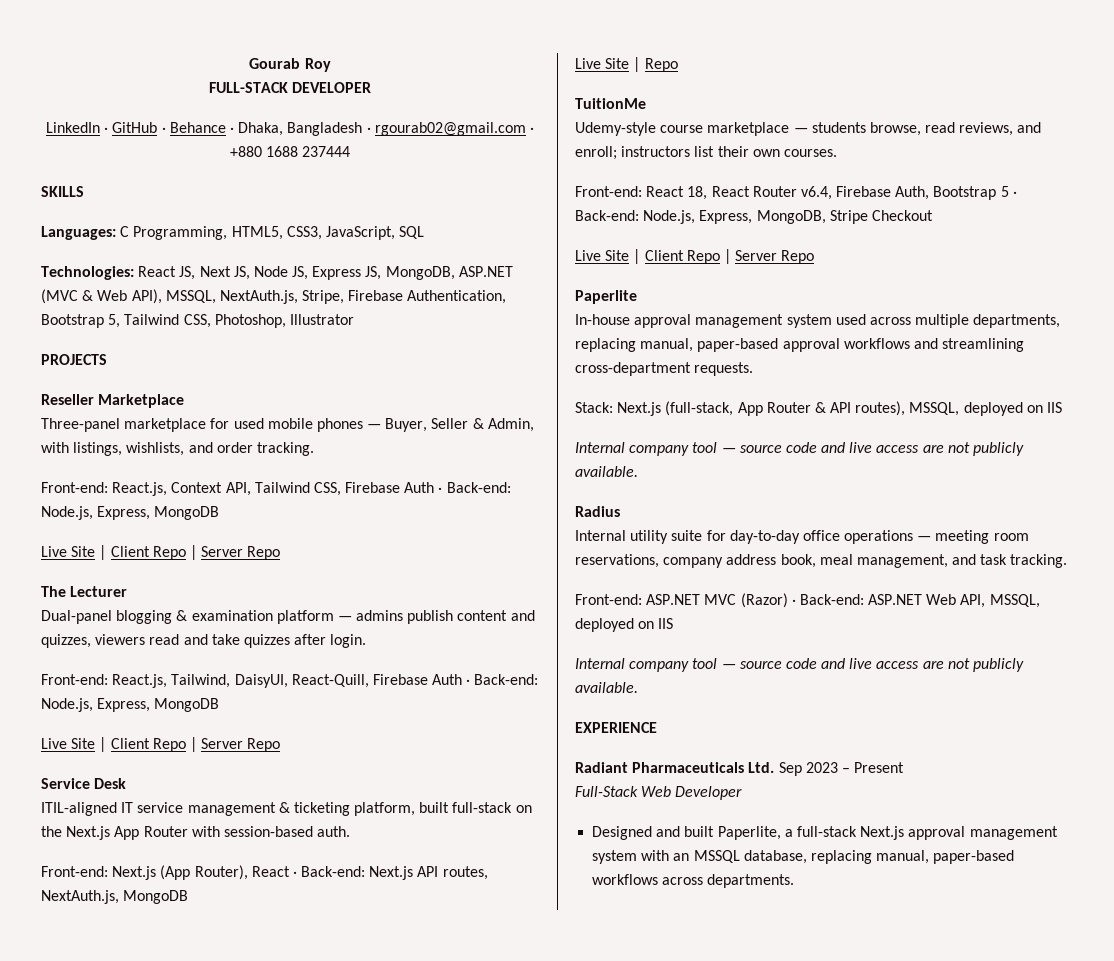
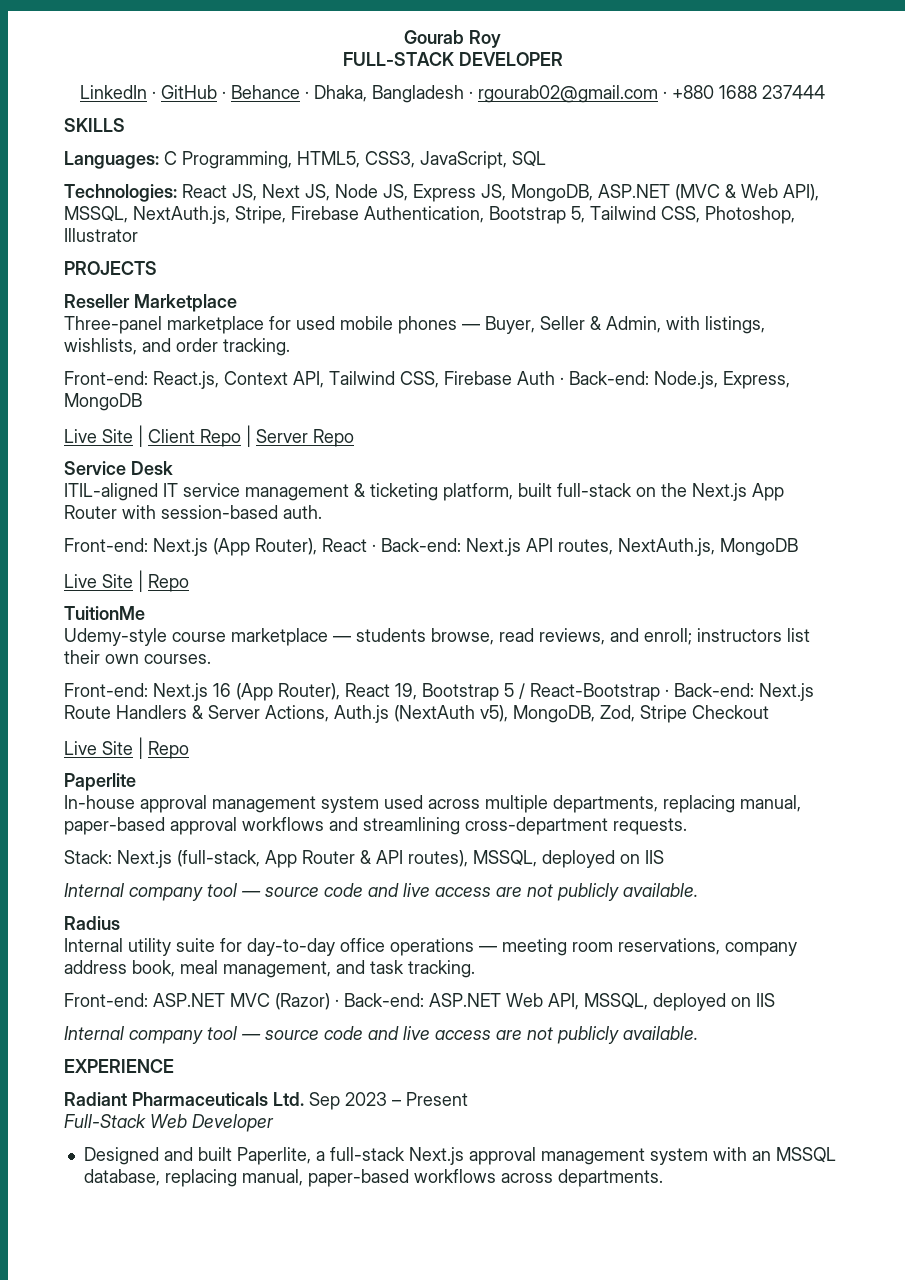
[41,586,128,597] [41,610,535,624] [41,634,367,648] [41,674,539,688] [41,698,220,712] [41,737,281,752] // The Lecturer // Dual-panel blogging & examination platform — admins publish content and quizzes, viewers read and take quizzes after login. // Front-end: React.js, Tailwind, DaisyUI, React-Quill, Firebase Auth · Back-end: Node.js, Express, MongoDB // Live Site | Client Repo | Server Repo -> (354, 438) none
[646,186,1017,200] [575,210,826,224] React 18, React Router v6.4, Firebase Auth, Bootstrap 5 · Back-end: Node.js, Express, MongoDB, -> [153,683,814,701] [64,705,635,723] Next.js 16 (App Router), React 19, Bootstrap 5 / React-Bootstrap · Back-end: Next.js Route Handlers & Server Actions, Auth.js (NextAuth v5), MongoDB, Zod,
[644,249,778,264] Client Repo | Server -> (143, 748) none

